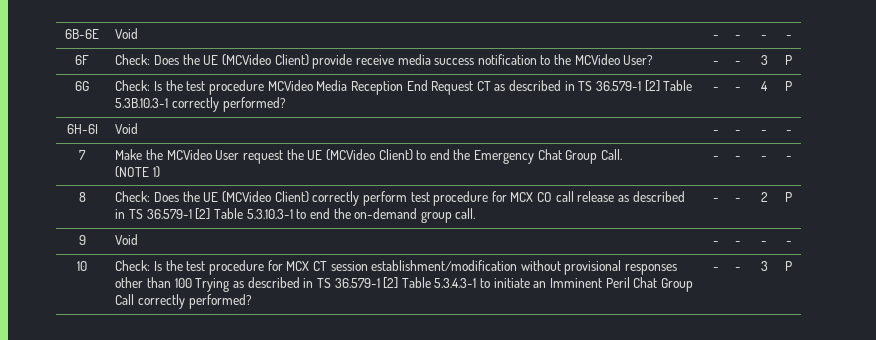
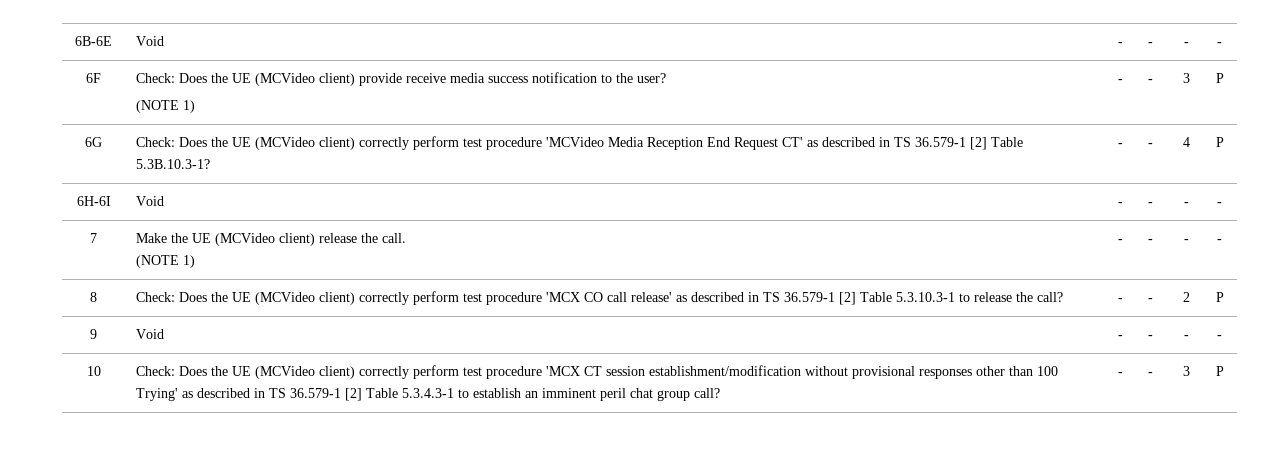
[274,54,309,66] Client) -> [319,73,356,86] client)
[574,54,654,65] MCVideo User? -> [637,73,667,83] [136,100,196,113] user? // (NOTE 1)
[154,80,313,95] Is the test procedure MCVideo -> [179,136,605,150] Does the UE (MCVideo client) correctly perform test procedure 'MCVideo
[476,80,693,92] [115,97,286,112] CT as described in TS 36.579-1 [2] Table 5.3B.10.3-1 correctly performed? -> [782,137,1024,150] [136,159,211,169] CT' as described in TS 36.579-1 [2] Table 5.3B.10.3-1?
[166,149,623,164] MCVideo User request the UE (MCVideo Client) to end the Emergency Chat Group Call. -> [192,233,407,246] UE (MCVideo client) release the call.
[274,191,534,206] Client) correctly perform test procedure for MCX -> [319,291,581,305] client) correctly perform test procedure 'MCX
[577,191,615,202] release -> [631,292,673,302] release'
[309,208,476,223] end the on-demand group call. -> [974,292,1064,302] release the call?
[154,260,310,275] Is the test procedure for MCX -> [179,365,581,379] Does the UE (MCVideo client) correctly perform test procedure 'MCX
[195,278,230,292] Trying -> [136,388,179,401] Trying'
[493,277,693,292] [115,294,252,309] initiate an Imminent Peril Chat Group Call correctly performed? -> [473,388,721,401] establish an imminent peril chat group call?

